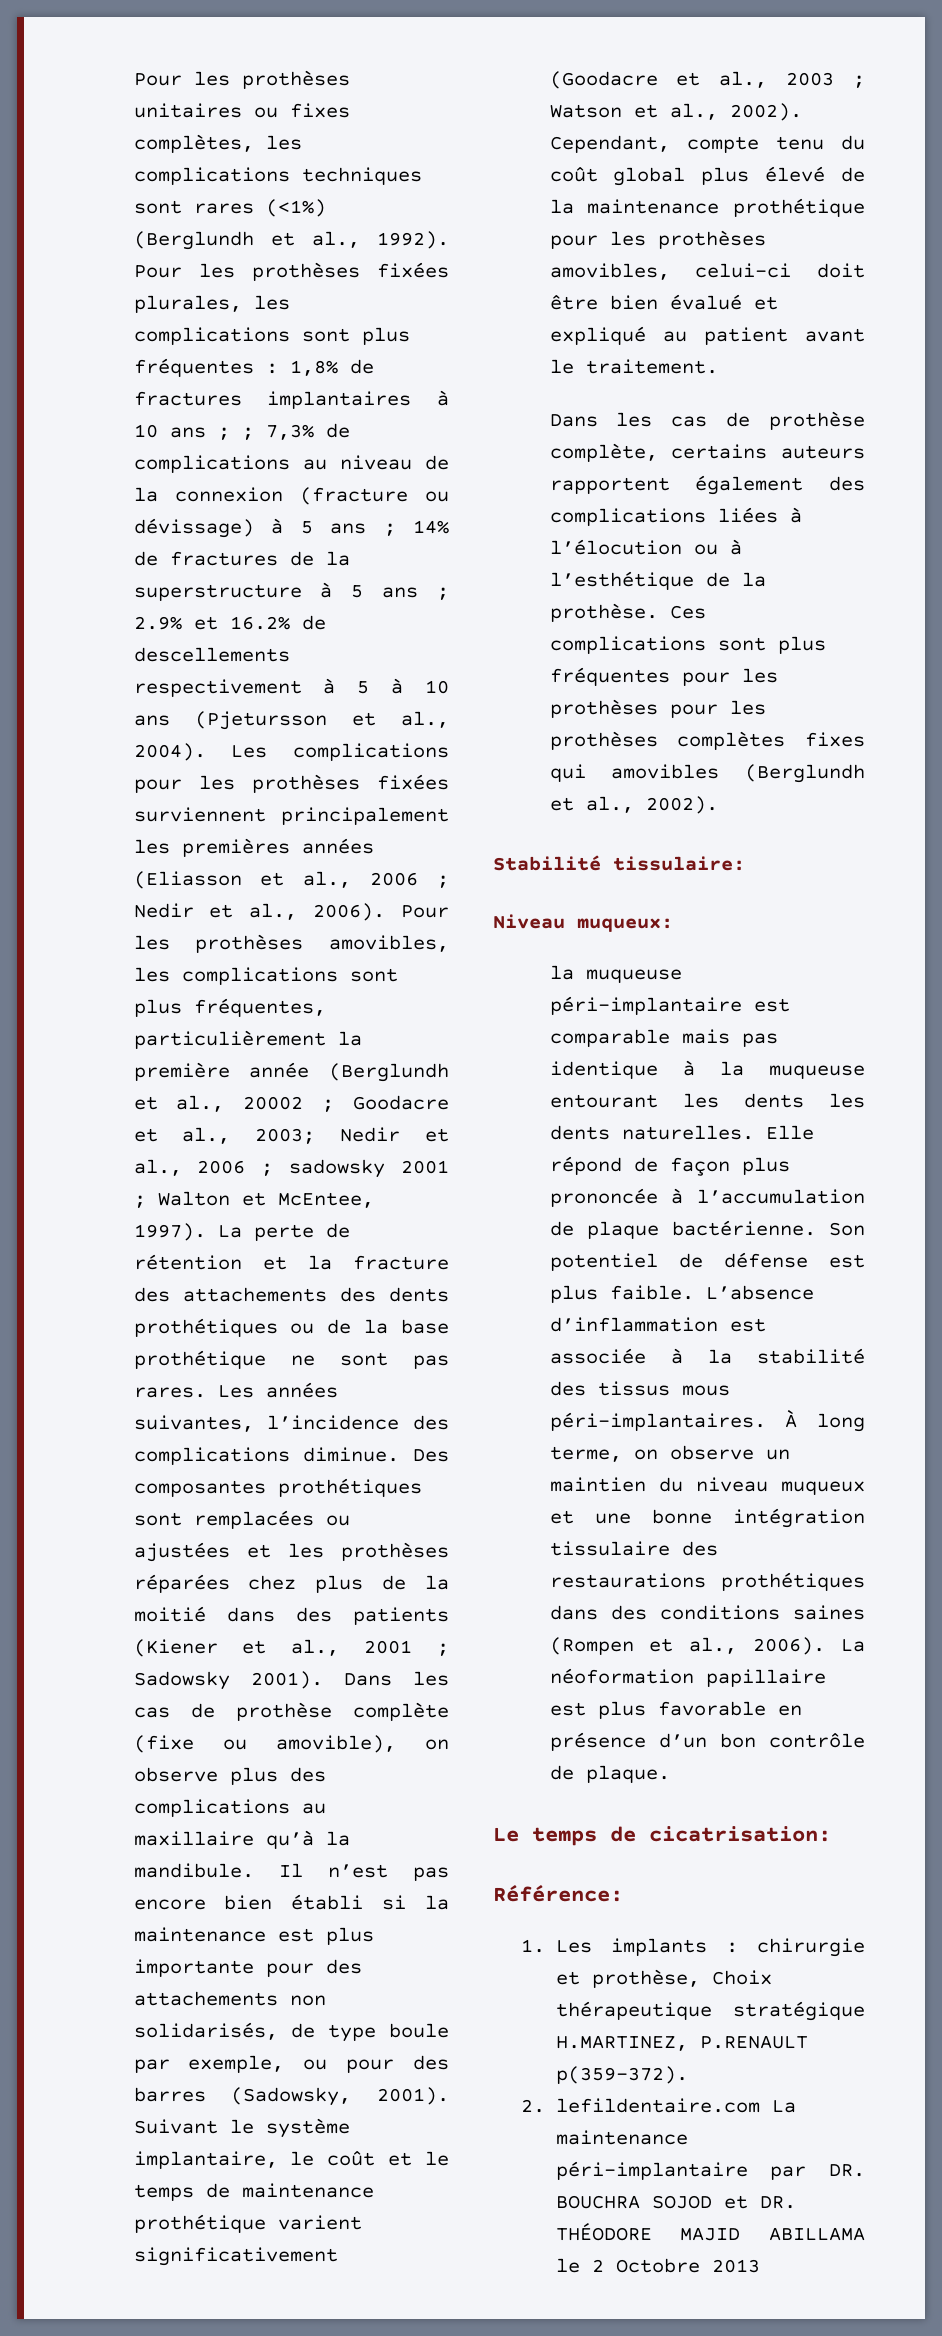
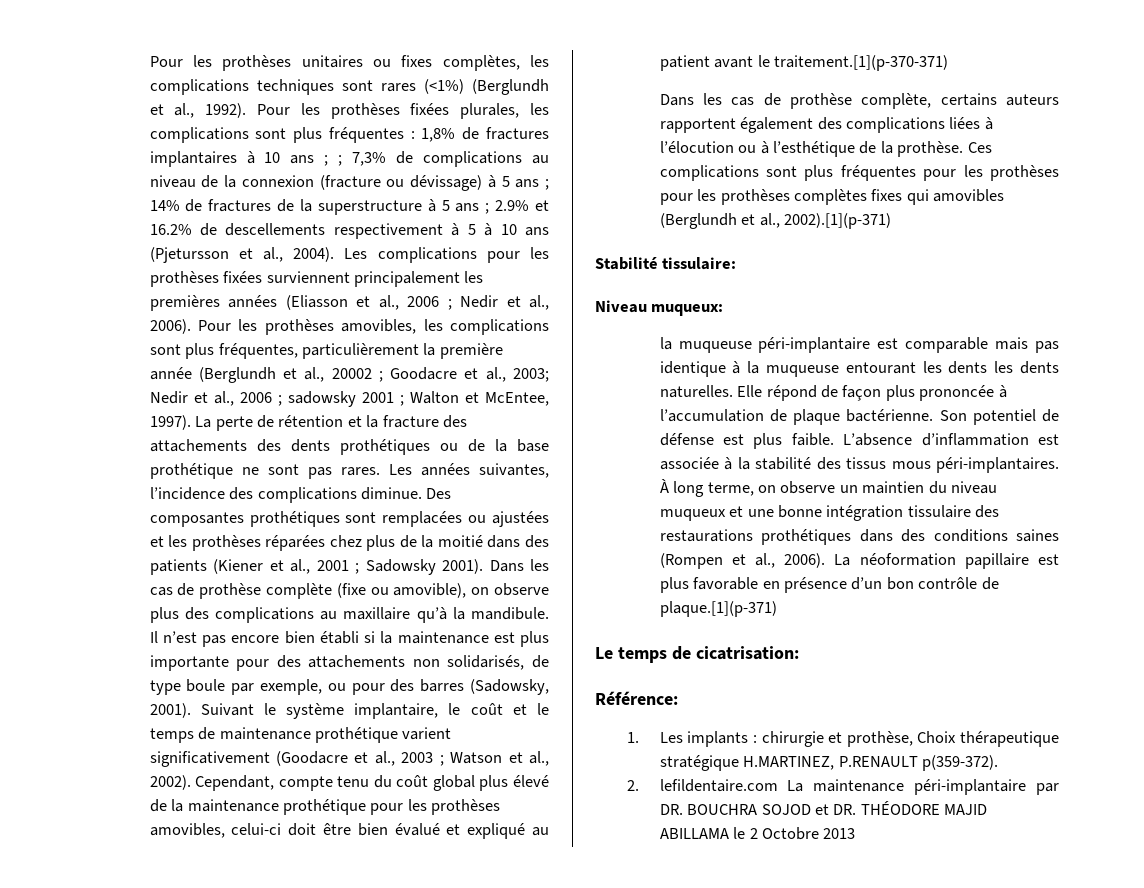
[585,359,718,374] traitement. -> [773,55,948,71] traitement.[1](p-370-371)
[645,796,718,814] 2002). -> [783,213,891,229] 2002).[1](p-371)
[585,1765,670,1783] plaque. -> [659,601,777,617] plaque.[1](p-371)

